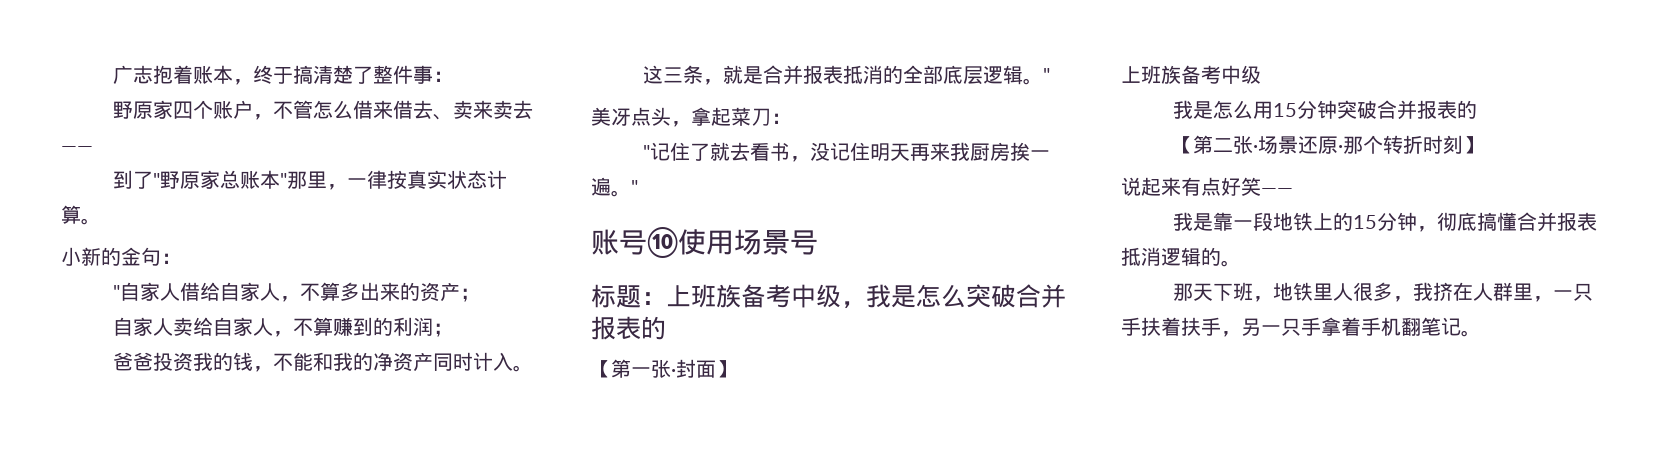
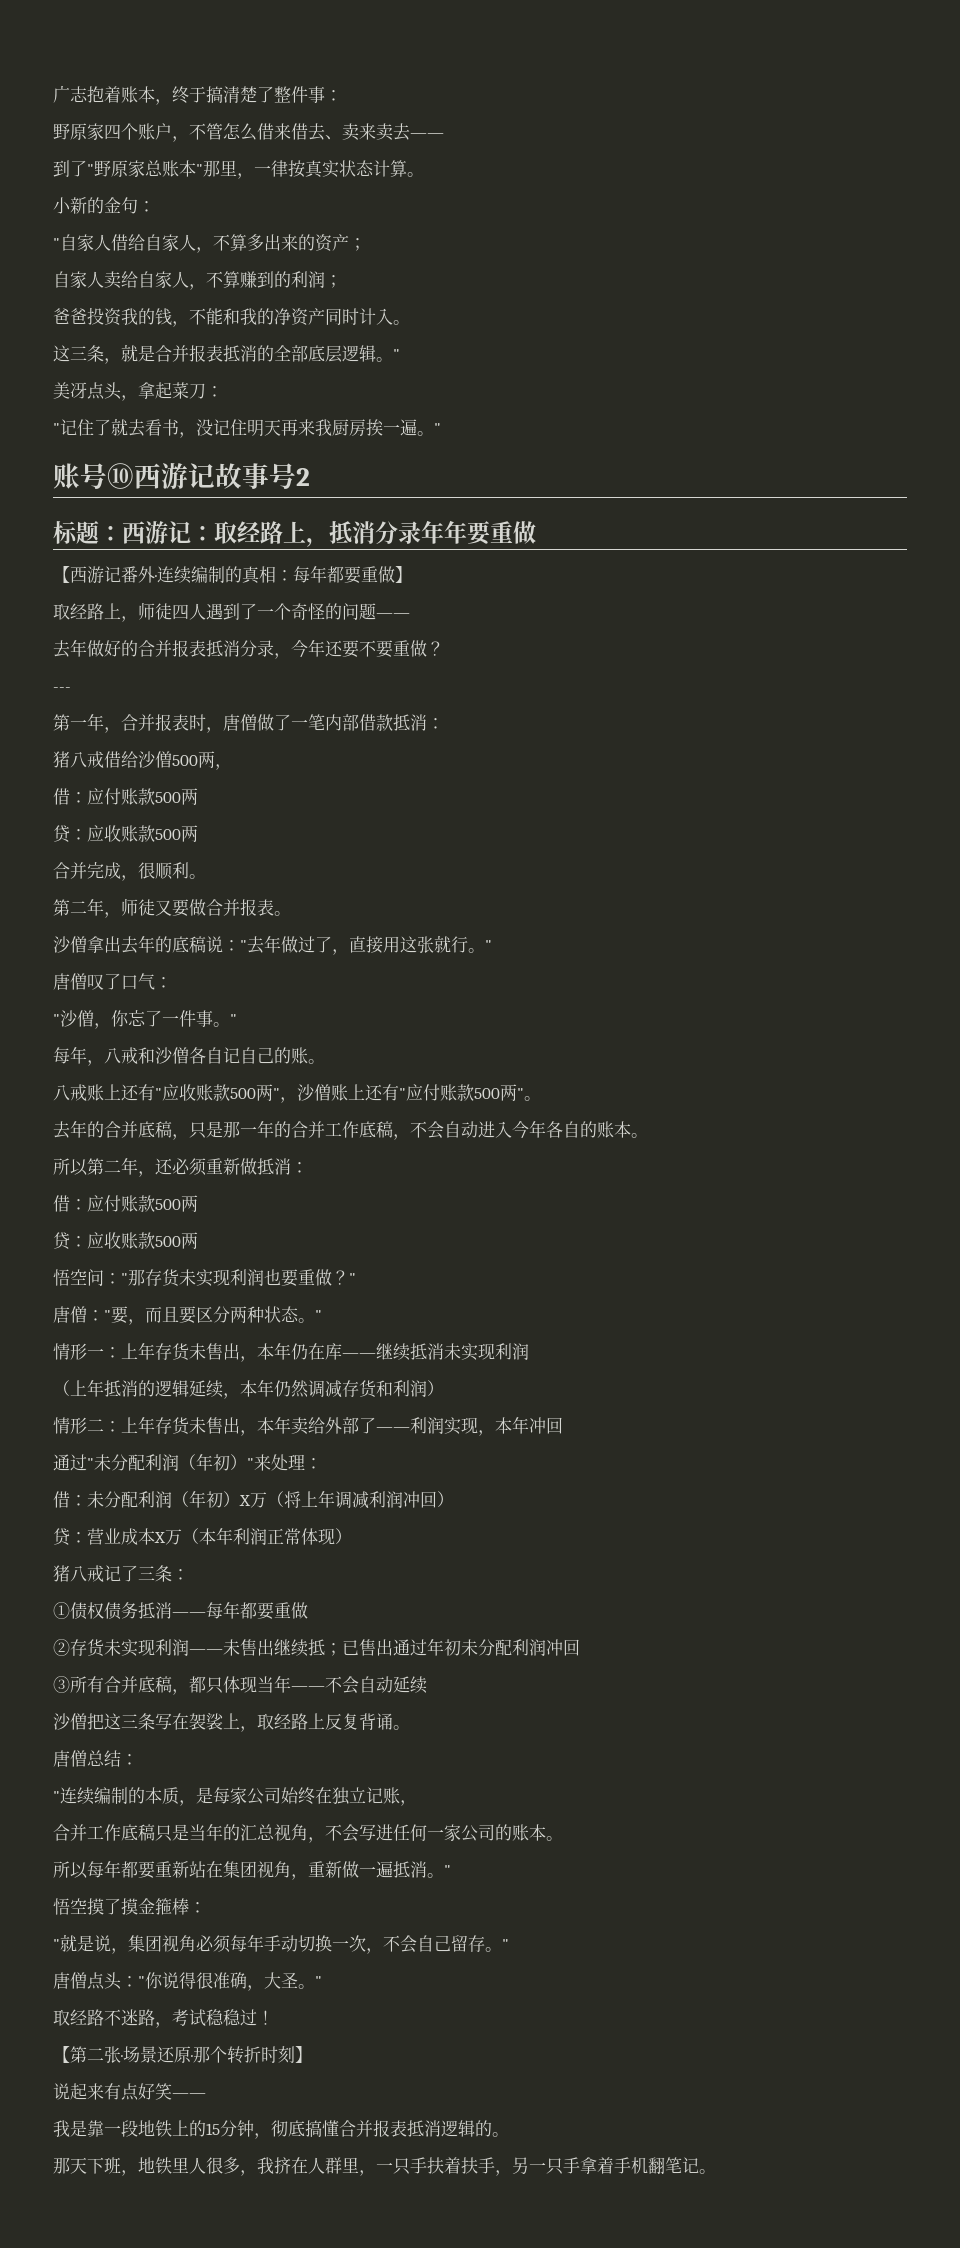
[678,229,818,255] 使用场景号 -> [134,463,310,489] 西游记故事号2
[666,284,1066,309] [591,316,666,340] [591,359,736,378] [1121,65,1261,84] [1172,100,1477,120] 上班族备考中级，我是怎么突破合并报表的 // 【第一张·封面】 // 上班族备考中级 // 我是怎么用15分钟突破合并报表的 -> [122,520,536,547] [53,565,412,584] [53,602,410,622] [53,639,444,659] [53,687,71,692] [53,713,444,733] [53,751,232,770] [53,788,198,805] [53,825,198,843] [53,862,206,881] [53,898,291,918] [53,935,492,955] [53,973,172,990] [53,1010,237,1029] [53,1046,325,1066] [53,1084,541,1103] [53,1120,648,1140] [53,1157,308,1177] [53,1195,198,1212] [53,1232,198,1250] [53,1269,356,1287] [53,1306,322,1325] [53,1342,529,1362] [53,1379,444,1399] [53,1416,563,1436] [53,1453,322,1471] [53,1490,454,1509] [53,1527,352,1546] [53,1565,189,1583] [53,1601,308,1620] [53,1638,580,1657] [53,1675,427,1695] [53,1713,410,1732] [53,1750,138,1767] [53,1787,417,1806] [53,1823,563,1843] [53,1860,451,1880] [53,1898,206,1915] [53,1934,509,1954] [53,1972,322,1991] [53,2009,274,2028] 西游记：取经路上，抵消分录年年要重做 // 【西游记番外·连续编制的真相：每年都要重做】 // 取经路上，师徒四人遇到了一个奇怪的问题—— // 去年做好的合并报表抵消分录，今年还要不要重做？ // --- // 第一年，合并报表时，唐僧做了一笔内部借款抵消： // 猪八戒借给沙僧500两， // 借：应付账款500两 // 贷：应收账款500两 // 合并完成，很顺利。 // 第二年，师徒又要做合并报表。 // 沙僧拿出去年的底稿说："去年做过了，直接用这张就行。" // 唐僧叹了口气： // "沙僧，你忘了一件事。" // 每年，八戒和沙僧各自记自己的账。 // 八戒账上还有"应收账款500两"，沙僧账上还有"应付账款500两"。 // 去年的合并底稿，只是那一年的合并工作底稿，不会自动进入今年各自的账本。 // 所以第二年，还必须重新做抵消： // 借：应付账款500两 // 贷：应收账款500两 // 悟空问："那存货未实现利润也要重做？" // 唐僧："要，而且要区分两种状态。" // 情形一：上年存货未售出，本年仍在库——继续抵消未实现利润 // （上年抵消的逻辑延续，本年仍然调减存货和利润） // 情形二：上年存货未售出，本年卖给外部了——利润实现，本年冲回 // 通过"未分配利润（年初）"来处理： // 借：未分配利润（年初）X万（将上年调减利润冲回） // 贷：营业成本X万（本年利润正常体现） // 猪八戒记了三条： // ①债权债务抵消——每年都要重做 // ②存货未实现利润——未售出继续抵；已售出通过年初未分配利润冲回 // ③所有合并底稿，都只体现当年——不会自动延续 // 沙僧把这三条写在袈裟上，取经路上反复背诵。 // 唐僧总结： // "连续编制的本质，是每家公司始终在独立记账， // 合并工作底稿只是当年的汇总视角，不会写进任何一家公司的账本。 // 所以每年都要重新站在集团视角，重新做一遍抵消。" // 悟空摸了摸金箍棒： // "就是说，集团视角必须每年手动切换一次，不会自己留存。" // 唐僧点头："你说得很准确，大圣。" // 取经路不迷路，考试稳稳过！

